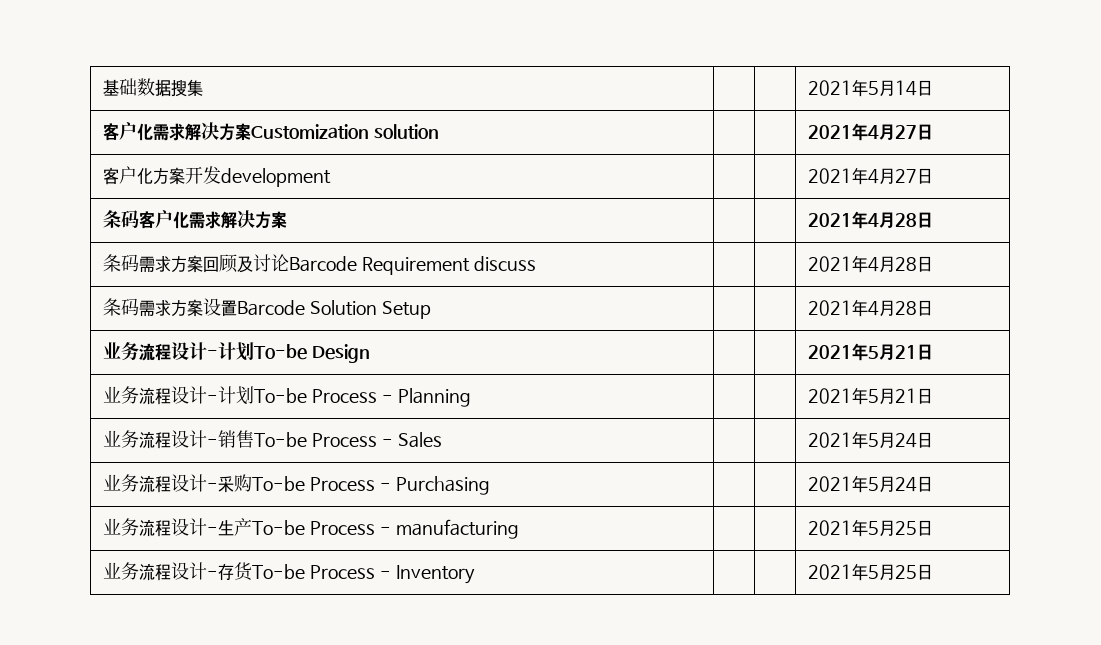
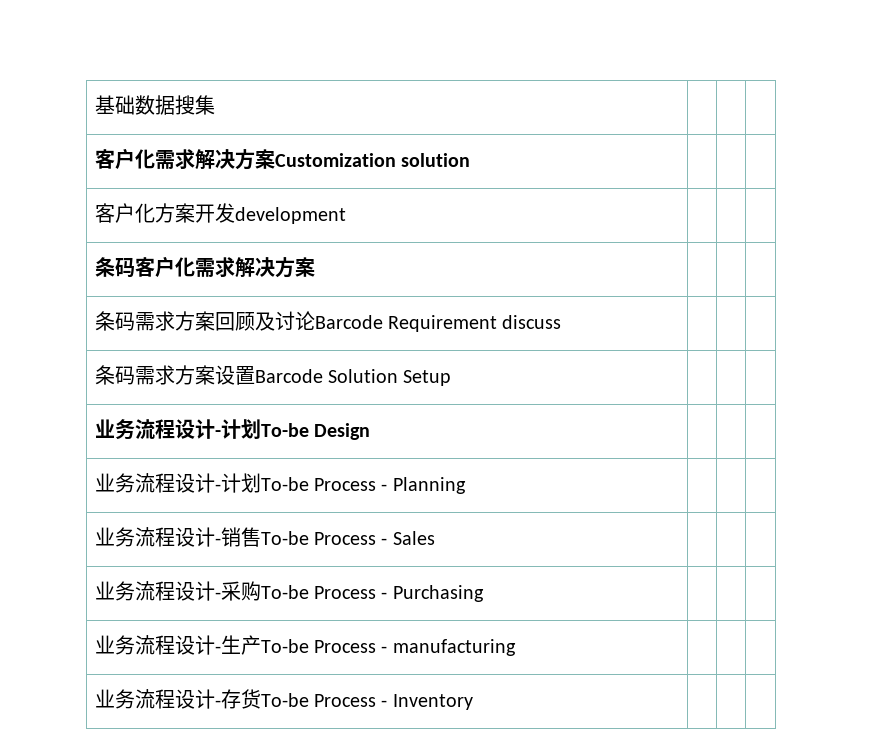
[808,79,934,97] 2021年5月14日 -> (215, 105) none
[808,123,934,141] 2021年4月27日 -> (471, 160) none
[808,167,934,185] 2021年4月27日 -> (346, 215) none
[808,211,934,229] 2021年4月28日 -> (315, 267) none
[808,255,934,273] 2021年4月28日 -> (562, 322) none
[808,299,934,317] 2021年4月28日 -> (452, 378) none
[808,343,934,361] 2021年5月21日 -> (371, 431) none
[808,387,934,405] 2021年5月21日 -> (466, 485) none
[808,431,934,449] 2021年5月24日 -> (435, 538) none
[808,475,934,493] 2021年5月24日 -> (484, 593) none
[808,519,934,537] 2021年5月25日 -> (516, 647) none
[808,563,934,581] 2021年5月25日 -> (473, 702) none

